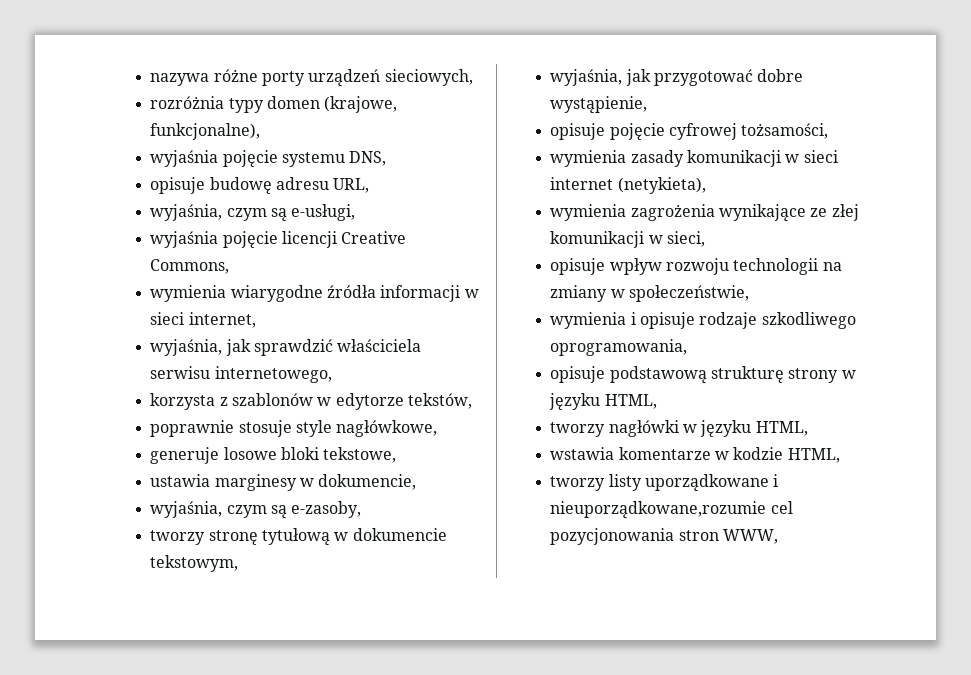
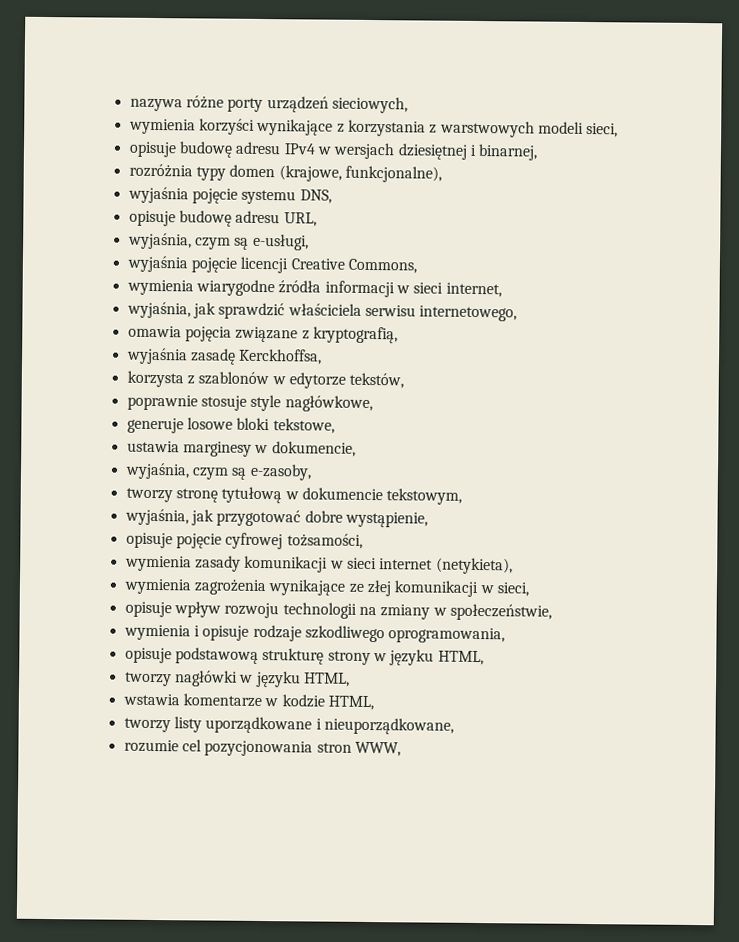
(473, 77) none -> [128,118,619,138] [128,141,539,161] // wymienia korzyści wynikające z korzystania z warstwowych modeli sieci, // opisuje budowę adresu IPv4 w wersjach dziesiętnej i binarnej,
(332, 374) none -> [127,325,398,344] [125,347,323,365] // omawia pojęcia związane z kryptografią, // wyjaśnia zasadę Kerckhoffsa,
[550,501,767,519] nieuporządkowane,rozumie -> [323,717,454,735] [123,739,179,753] nieuporządkowane, // rozumie

